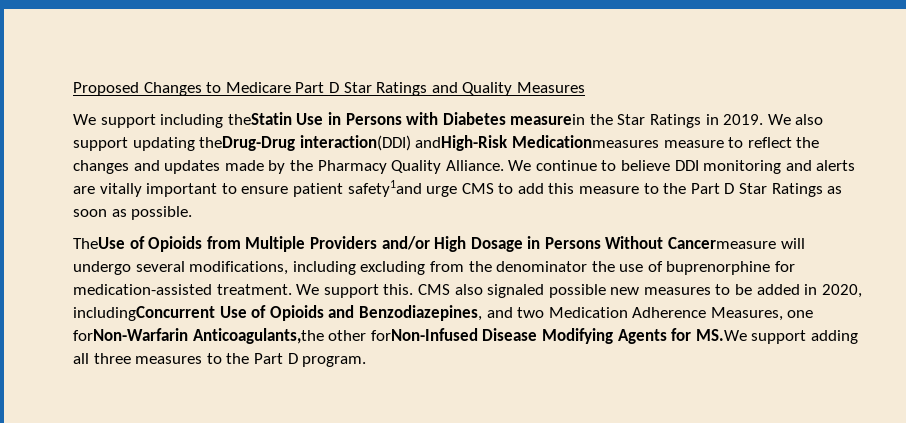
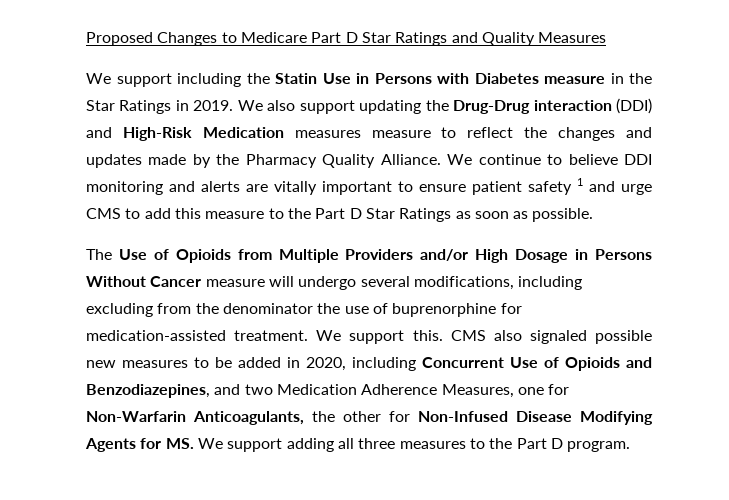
[227,112,292,125] theStatin -> [246,73,317,84] the Statin
[510,114,586,125] measurein -> [544,73,624,84] measure in
[199,135,659,151] theDrug-Drug interaction(DDI) andHigh-Risk Medicationmeasures -> [425,98,652,114] [86,127,361,141] the Drug-Drug interaction (DDI) and High-Risk Medication measures
[347,180,422,197] safety1and -> [528,178,615,195] safety 1 and
[73,237,125,249] TheUse -> [86,249,147,260] The Use
[668,237,777,249] Cancermeasure -> [150,276,265,287] Cancer measure
[73,306,215,321] includingConcurrent -> [352,357,504,371] including Concurrent
[73,328,478,344] forNon-Warfarin Anticoagulants,the other forNon-Infused -> [548,384,570,395] [86,411,508,425] for Non-Warfarin Anticoagulants, the other for Non-Infused
[695,329,747,341] MS.We -> [165,438,223,449] MS. We

